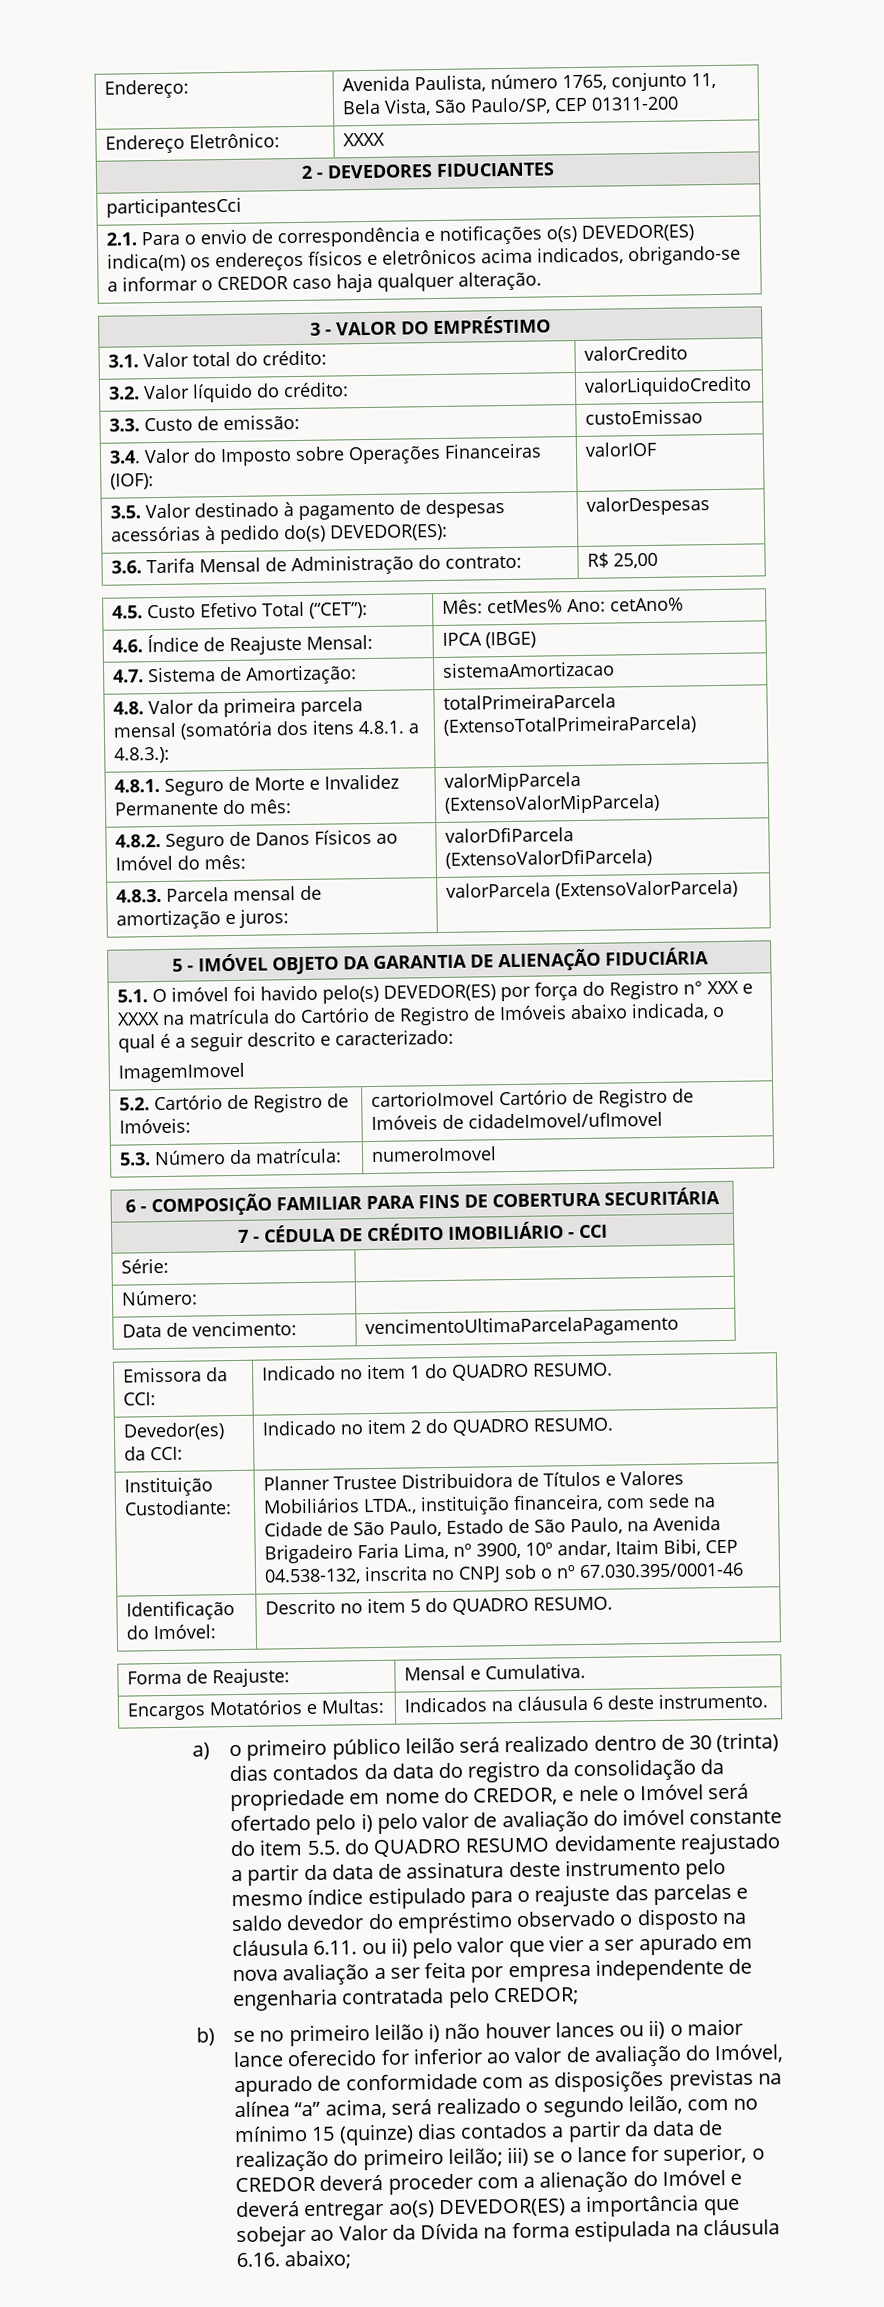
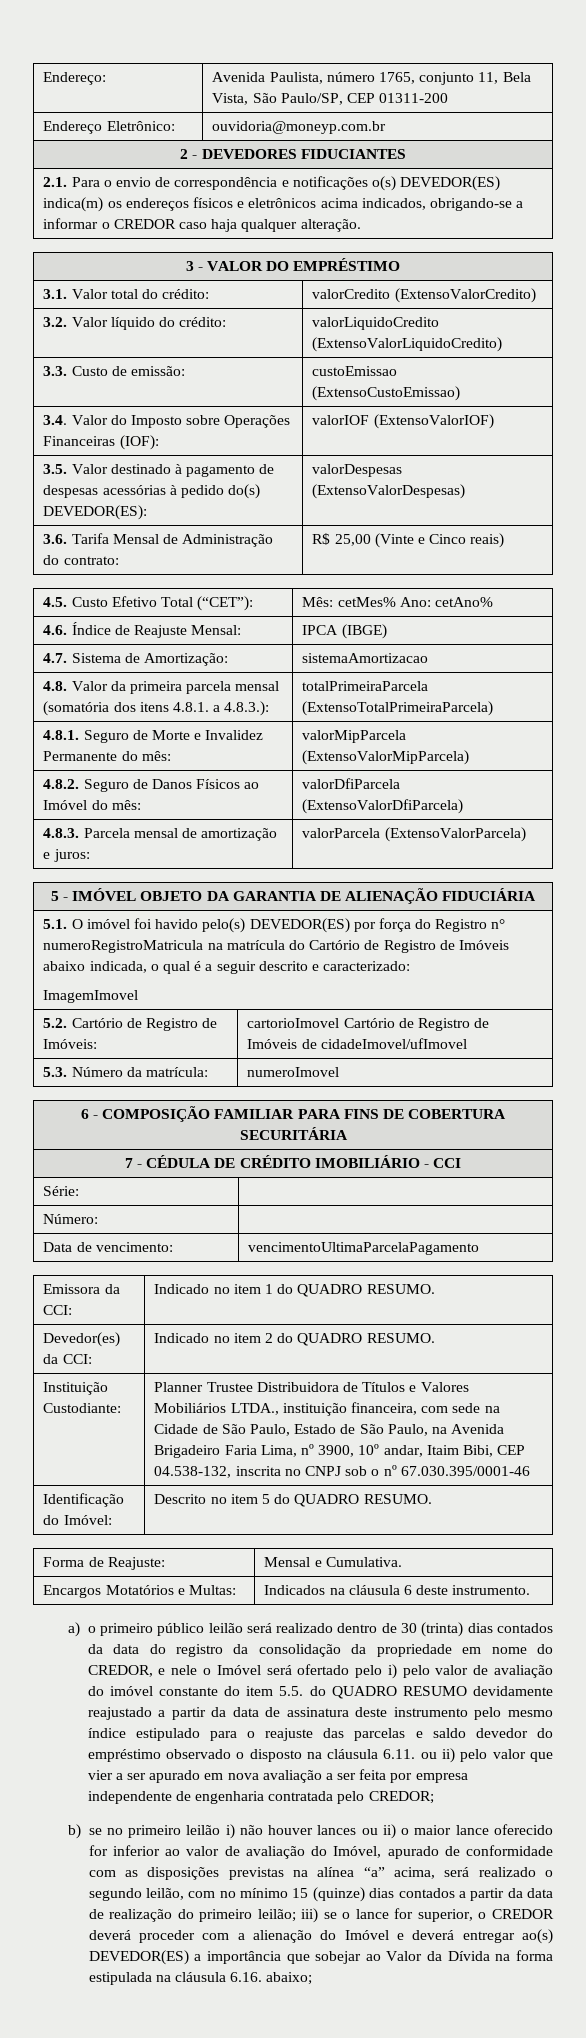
[342,132,385,147] XXXX -> [212,121,387,134] ouvidoria@moneyp.com.br
[105,197,242,218] // participantesCci -> (406, 154) none
(688, 353) none -> [394,288,536,303] (ExtensoValorCredito)
(752, 386) none -> [312,337,503,352] (ExtensoValorLiquidoCredito)
(703, 417) none -> [312,386,461,401] (ExtensoCustoEmissao)
(657, 449) none -> [373,414,494,429] (ExtensoValorIOF)
(710, 506) none -> [312,484,466,499] (ExtensoValorDespesas)
(658, 560) none -> [374,533,505,548] (Vinte e Cinco reais)
[706,980,753,995] [116,1012,160,1026] XXX e XXXX -> [43,940,204,953] numeroRegistroMatricula

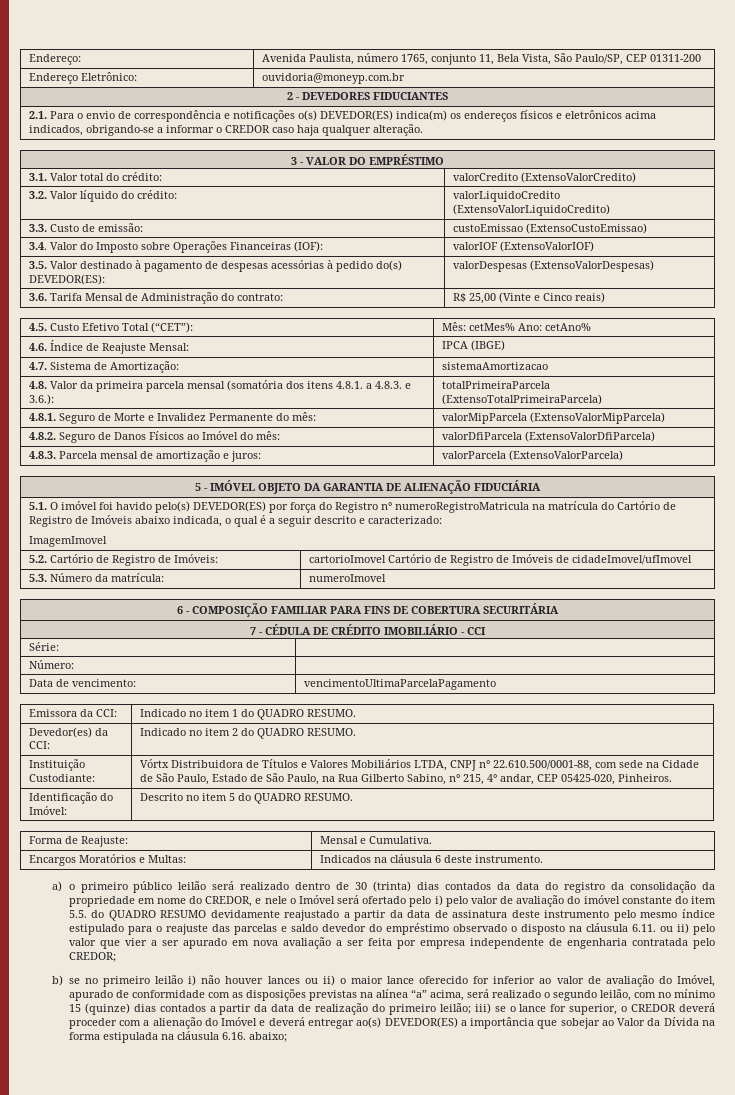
[224,701,270,716] 4.8.3.): -> [374,381,411,389] [28,394,54,405] 4.8.3. e 3.6.):
[154,1382,253,1392] Planner Trustee -> [139,759,169,768] Vórtx
[230,1402,418,1416] LTDA., instituição financeira, -> [413,760,592,771] LTDA, CNPJ n° 22.610.500/0001-88,
[451,1424,505,1434] [154,1444,526,1458] [154,1465,530,1478] Avenida Brigadeiro Faria Lima, nº 3900, 10º andar, Itaim Bibi, CEP 04.538-132, inscrita no CNPJ sob o nº 67.030.395/0001-46 -> [337,774,672,785] Rua Gilberto Sabino, n° 215, 4° andar, CEP 05425-020, Pinheiros.
[105,1585,174,1595] Motatórios -> [78,854,136,863] Moratórios

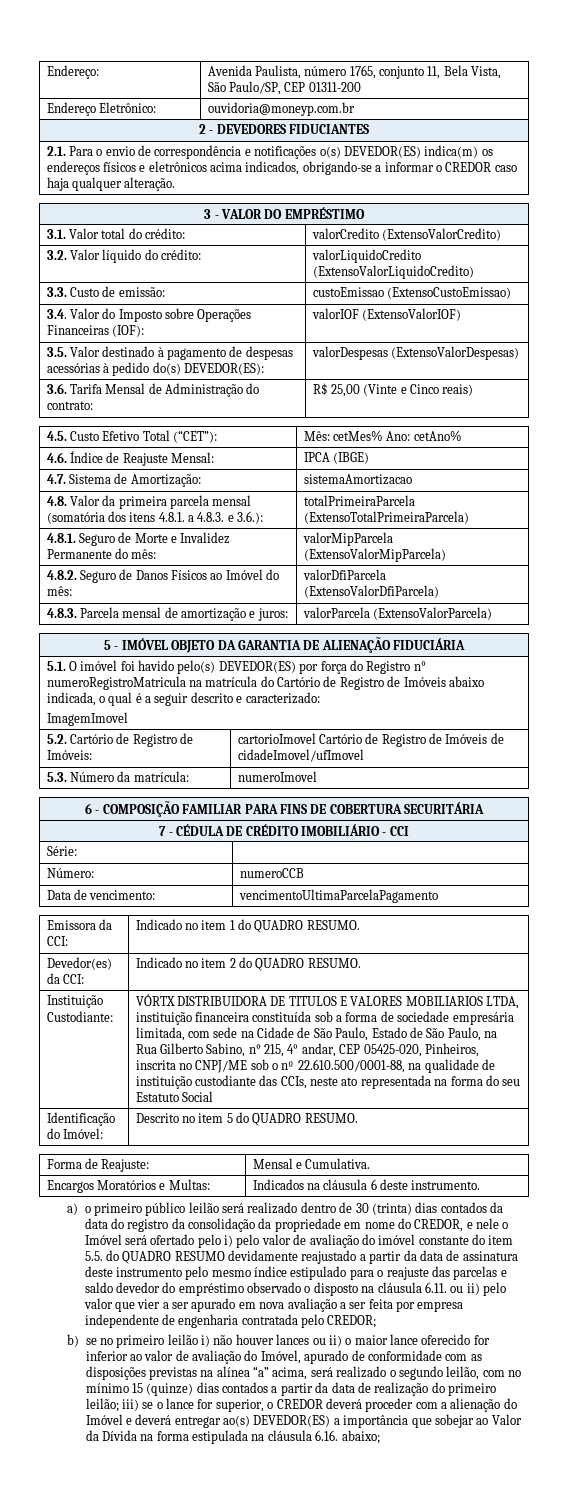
(74, 664) none -> [239,868,304,878] numeroCCB
[139,759,592,771] Vórtx Distribuidora de Títulos e Valores Mobiliários LTDA, CNPJ n° 22.610.500/0001-88, -> [135,994,520,1009] [135,1011,514,1025] [135,1027,185,1041] VÓRTX DISTRIBUIDORA DE TITULOS E VALORES MOBILIARIOS LTDA, instituição financeira constituída sob a forma de sociedade empresária limitada,
[617,774,672,782] Pinheiros. -> [424,1043,479,1057] [135,1059,495,1073] [135,1075,521,1089] [135,1091,213,1102] Pinheiros, inscrita no CNPJ/ME sob o nº 22.610.500/0001-88, na qualidade de instituição custodiante das CCIs, neste ato representada na forma do seu Estatuto Social

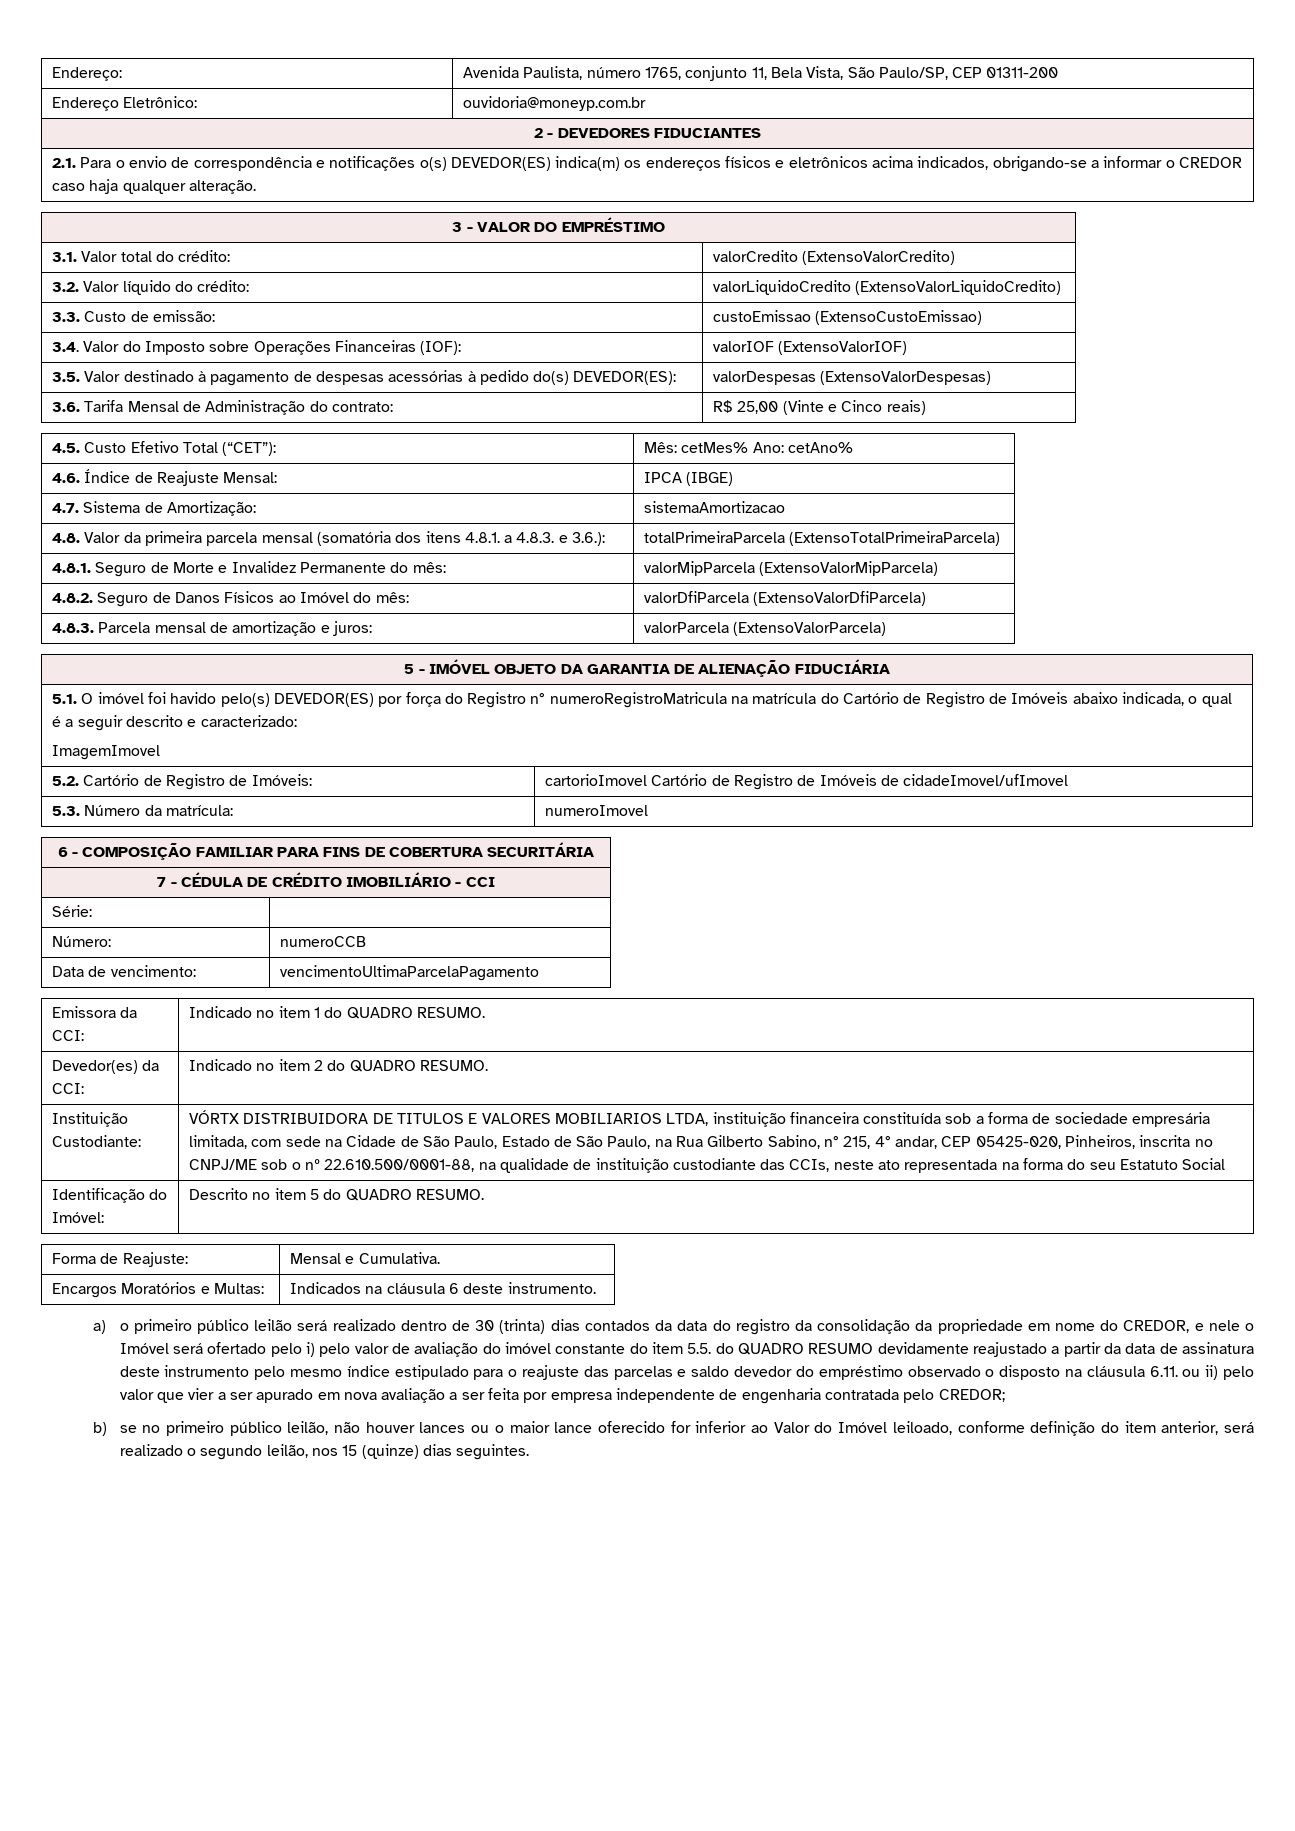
[167,1334,211,1347] leilão i) -> [229,1421,329,1436] público leilão,
[328,1335,342,1347] ii) -> (490, 1429) none
[144,1350,482,1364] [85,1366,308,1380] valor de avaliação do Imóvel, apurado de conformidade com as disposições previstas na alínea “a” acima, -> [773,1421,1219,1436] Valor do Imóvel leiloado, conforme definição do item anterior,
[482,1370,522,1377] [85,1382,497,1396] [85,1398,517,1412] [85,1414,522,1428] [85,1430,380,1444] com no mínimo 15 (quinze) dias contados a partir da data de realização do primeiro leilão; iii) se o lance for superior, o CREDOR deverá proceder com a alienação do Imóvel e deverá entregar ao(s) DEVEDOR(ES) a importância que sobejar ao Valor da Dívida na forma estipulada na cláusula 6.16. abaixo; -> [311,1444,530,1460] nos 15 (quinze) dias seguintes.

